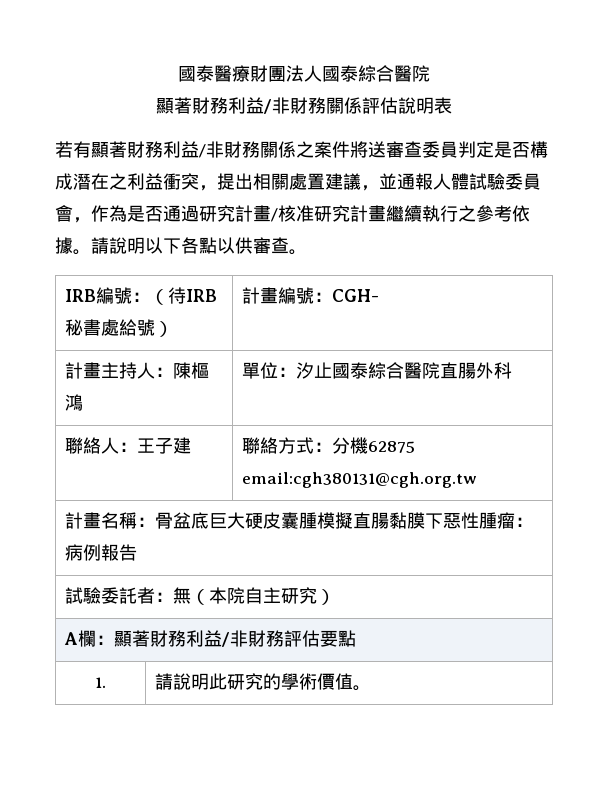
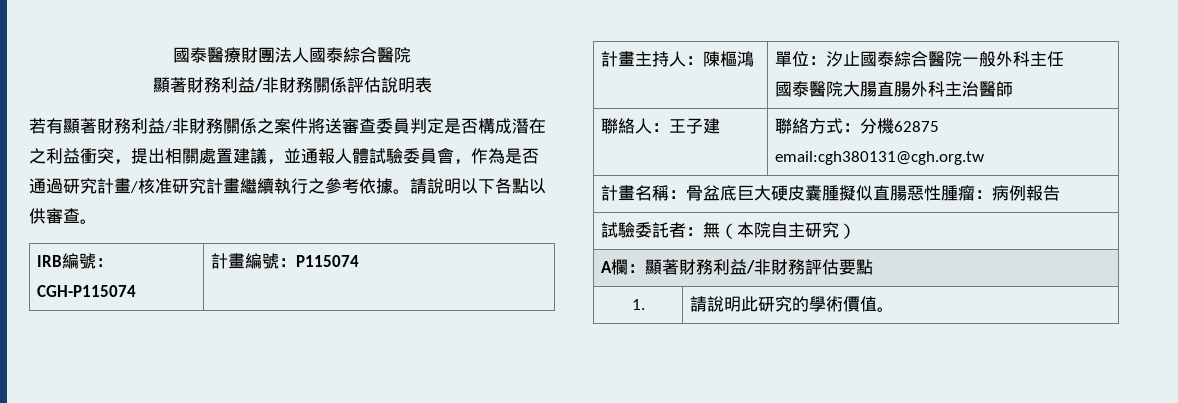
[150,287,218,305] [65,319,174,337] （待IRB秘書處給號） -> [37,285,137,297] CGH-P115074
[332,289,380,302] CGH- -> [296,255,360,267] P115074
(441, 370) none -> [962,51,1065,67] [775,81,878,97] 一般外科主任 // 國泰醫院大腸
(513, 370) none -> [945,81,1014,97] 主治醫師
[317,512,444,529] 模擬直腸黏膜下 -> [839,185,908,201] 擬似直腸

